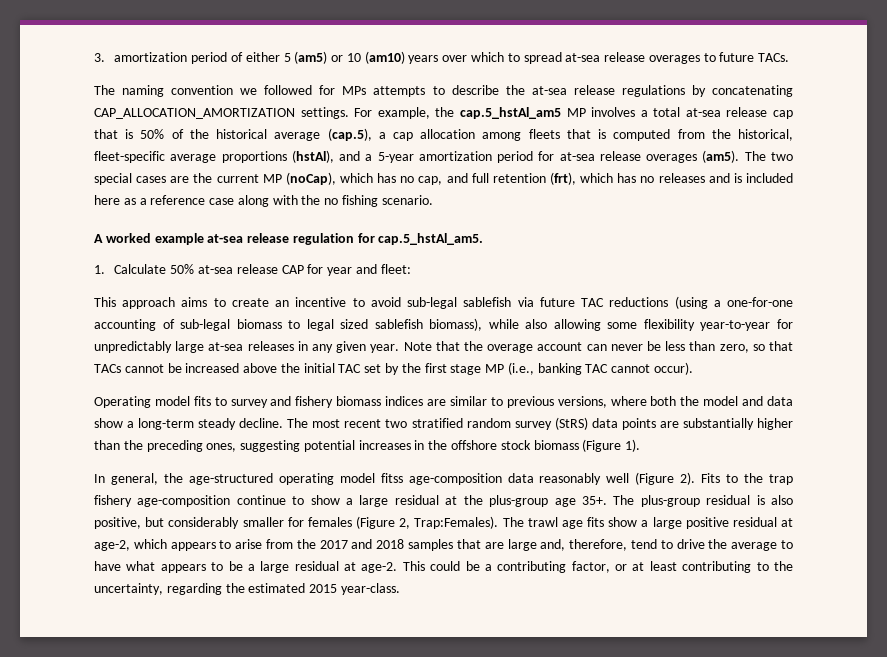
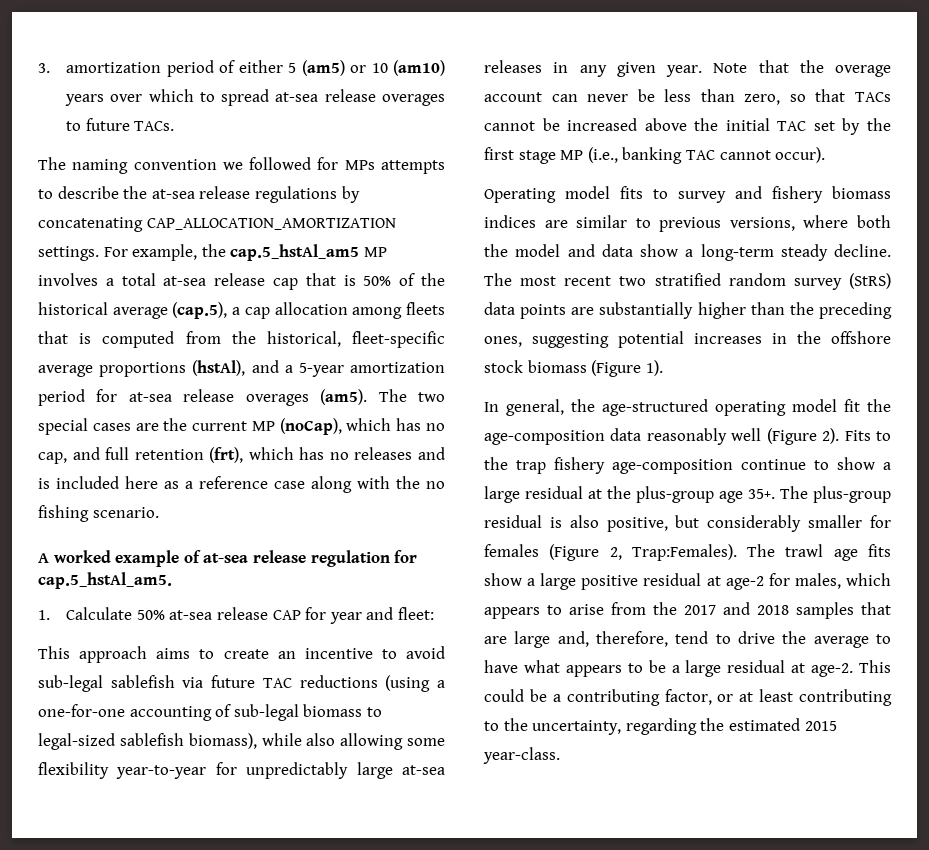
(204, 239) none -> [183,550,201,563] of
[306,319,369,331] legal sized -> [38,733,115,750] legal-sized
[380,473,403,483] fitss -> [844,399,891,412] fit the
[94,540,130,551] age-2, -> [725,573,841,590] age-2 for males,

